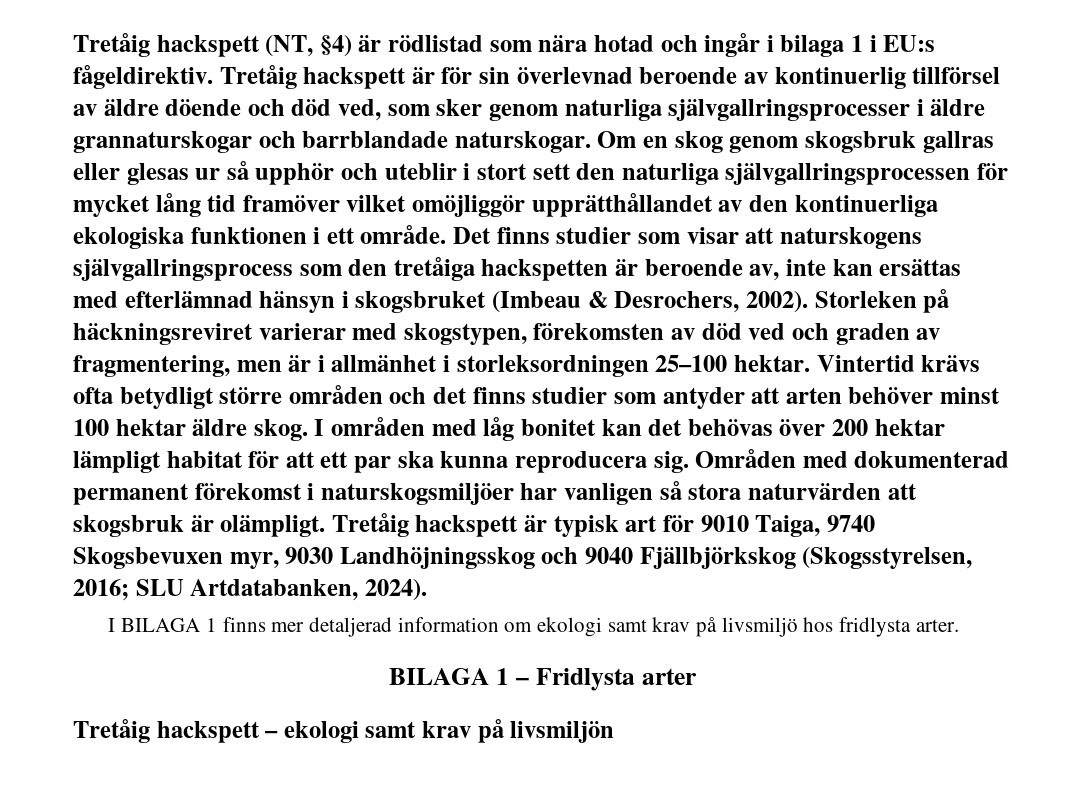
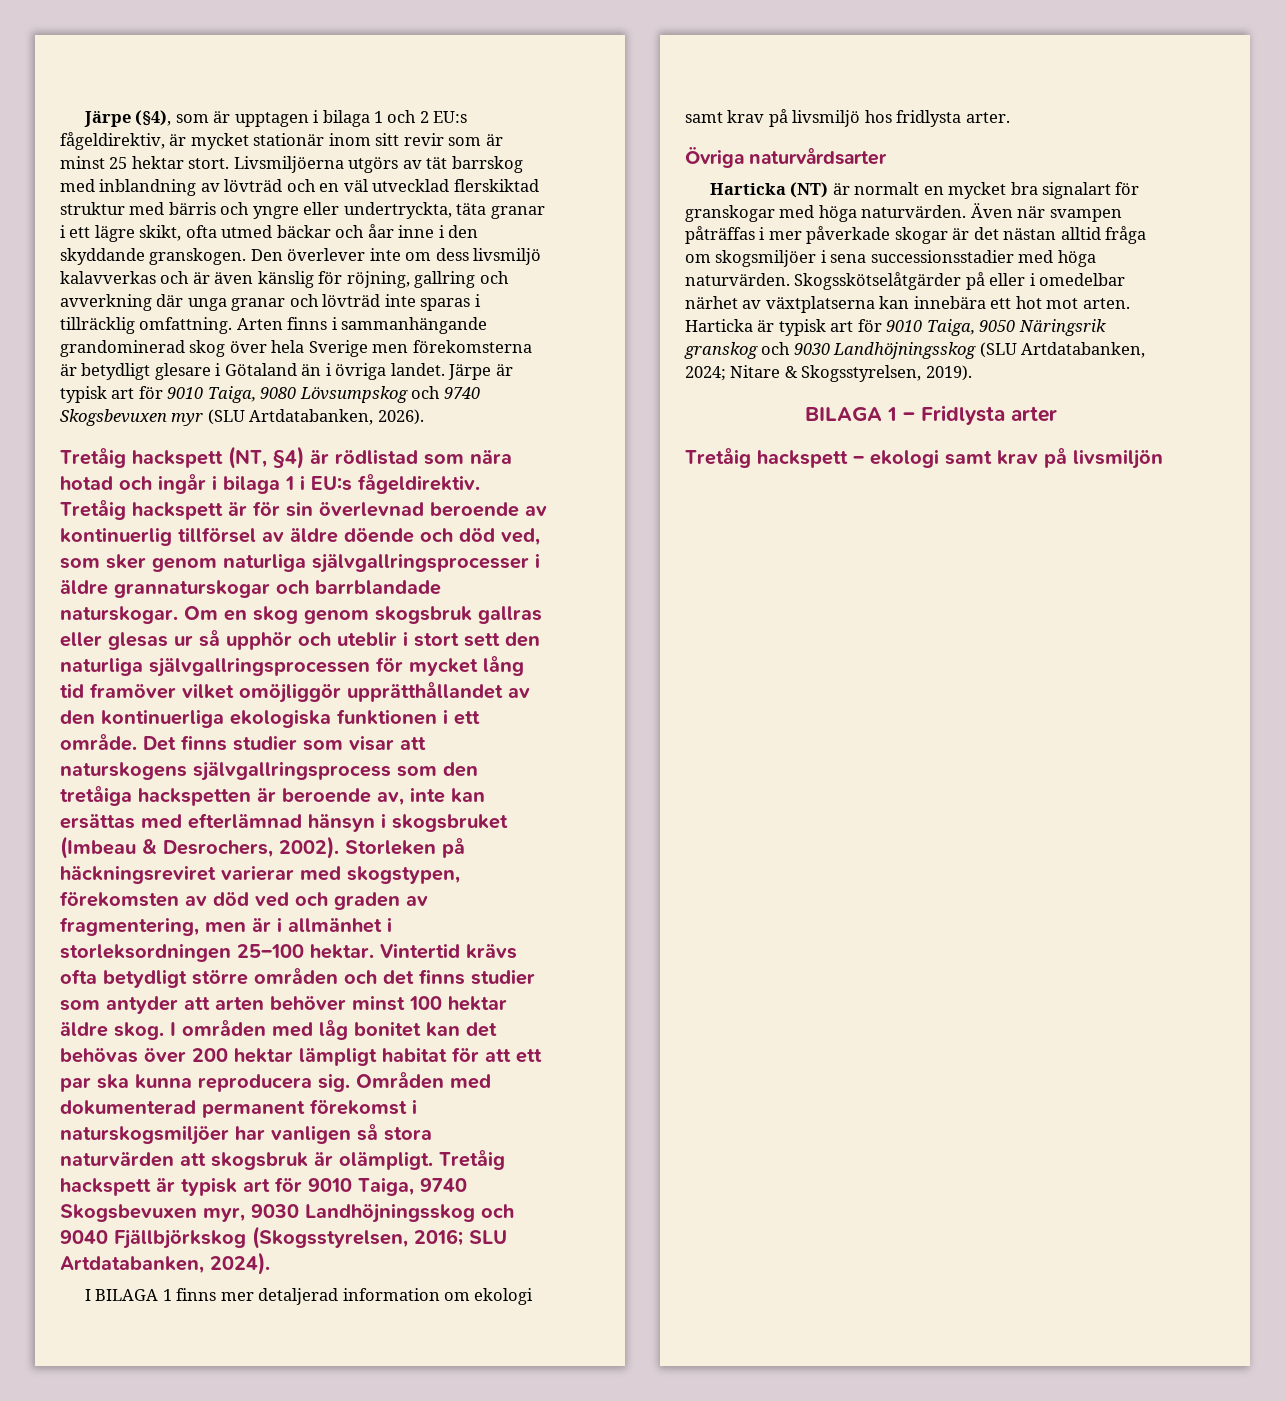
(73, 45) none -> [83,110,468,127] [60,132,503,150] [60,156,523,173] [60,179,539,196] [60,202,545,219] [60,224,479,242] [60,248,542,265] [60,271,509,288] [60,294,481,311] [60,317,488,334] [60,340,532,357] [60,363,513,380] [60,386,480,403] [60,409,424,426] Järpe (§4), som är upptagen i bilaga 1 och 2 EU:s fågeldirektiv, är mycket stationär inom sitt revir som är minst 25 hektar stort. Livsmiljöerna utgörs av tät barrskog med inblandning av lövträd och en väl utvecklad flerskiktad struktur med bärris och yngre eller undertryckta, täta granar i ett lägre skikt, ofta utmed bäckar och åar inne i den skyddande granskogen. Den överlever inte om dess livsmiljö kalavverkas och är även känslig för röjning, gallring och avverkning där unga granar och lövträd inte sparas i tillräcklig omfattning. Arten finns i sammanhängande grandominerad skog över hela Sverige men förekomsterna är betydligt glesare i Götaland än i övriga landet. Järpe är typisk art för 9010 Taiga, 9080 Lövsumpskog och 9740 Skogsbevuxen myr (SLU Artdatabanken, 2026). //
(959, 625) none -> [685,147,888,168] [709,182,1140,199] [685,203,1122,222] [685,226,1147,244] [685,250,1096,267] [685,272,1126,290] [685,296,1130,313] [685,319,1106,336] [684,342,1146,359] [685,365,972,382] // Övriga naturvårdsarter // Harticka (NT) är normalt en mycket bra signalart för granskogar med höga naturvärden. Även när svampen påträffas i mer påverkade skogar är det nästan alltid fråga om skogsmiljöer i sena successionsstadier med höga naturvärden. Skogsskötselåtgärder på eller i omedelbar närhet av växtplatserna kan innebära ett hot mot arten. Harticka är typisk art för 9010 Taiga, 9050 Näringsrik granskog och 9030 Landhöjningsskog (SLU Artdatabanken, 2024; Nitare & Skogsstyrelsen, 2019).

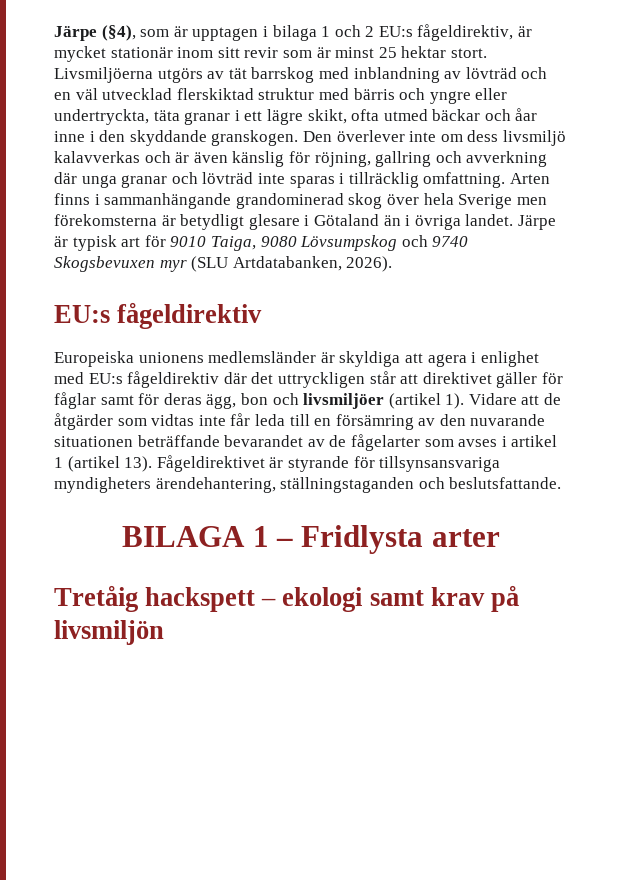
[60,446,512,469] [60,474,480,494] [60,500,547,520] [60,527,540,546] [60,553,540,573] [60,580,441,598] [60,606,542,624] [60,630,540,650] [60,656,524,677] [60,682,530,703] [60,709,480,728] [60,734,426,751] [60,761,478,781] [60,786,485,806] [60,813,508,832] [60,836,465,859] [60,865,460,884] [60,891,428,910] [60,917,392,936] [60,943,517,962] [60,968,535,988] [60,995,507,1014] [60,1020,497,1040] [60,1047,542,1066] [60,1072,491,1092] [60,1099,417,1118] [60,1124,432,1145] [60,1150,505,1170] [60,1177,467,1196] [60,1203,514,1223] [60,1226,507,1249] [60,1252,270,1275] [84,1288,534,1305] [685,109,1010,127] [685,147,888,168] [709,182,1140,199] [685,203,1122,222] [685,226,1147,244] [685,250,1096,267] [685,272,1126,290] [685,296,1130,313] [685,319,1106,336] [684,342,1146,359] [685,365,972,382] Tretåig hackspett (NT, §4) är rödlistad som nära hotad och ingår i bilaga 1 i EU:s fågeldirektiv. Tretåig hackspett är för sin överlevnad beroende av kontinuerlig tillförsel av äldre döende och död ved, som sker genom naturliga självgallringsprocesser i äldre grannaturskogar och barrblandade naturskogar. Om en skog genom skogsbruk gallras eller glesas ur så upphör och uteblir i stort sett den naturliga självgallringsprocessen för mycket lång tid framöver vilket omöjliggör upprätthållandet av den kontinuerliga ekologiska funktionen i ett område. Det finns studier som visar att naturskogens självgallringsprocess som den tretåiga hackspetten är beroende av, inte kan ersättas med efterlämnad hänsyn i skogsbruket (Imbeau & Desrochers, 2002). Storleken på häckningsreviret varierar med skogstypen, förekomsten av död ved och graden av fragmentering, men är i allmänhet i storleksordningen 25–100 hektar. Vintertid krävs ofta betydligt större områden och det finns studier som antyder att arten behöver minst 100 hektar äldre skog. I områden med låg bonitet kan det behövas över 200 hektar lämpligt habitat för att ett par ska kunna reproducera sig. Områden med dokumenterad permanent förekomst i naturskogsmiljöer har vanligen så stora naturvärden att skogsbruk är olämpligt. Tretåig hackspett är typisk art för 9010 Taiga, 9740 Skogsbevuxen myr, 9030 Landhöjningsskog och 9040 Fjällbjörkskog (Skogsstyrelsen, 2016; SLU Artdatabanken, 2024). // I BILAGA 1 finns mer detaljerad information om ekologi samt krav på livsmiljö hos fridlysta arter. // Övriga naturvårdsarter // Harticka (NT) är normalt en mycket bra signalart för granskogar med höga naturvärden. Även när svampen påträffas i mer påverkade skogar är det nästan alltid fråga om skogsmiljöer i sena successionsstadier med höga naturvärden. Skogsskötselåtgärder på eller i omedelbar närhet av växtplatserna kan innebära ett hot mot arten. Harticka är typisk art för 9010 Taiga, 9050 Näringsrik granskog och 9030 Landhöjningsskog (SLU Artdatabanken, 2024; Nitare & Skogsstyrelsen, 2019). -> [54,302,263,329] [54,351,539,367] [54,371,563,388] [54,392,562,409] [54,413,546,430] [54,434,558,451] [54,455,501,472] [54,477,562,493] EU:s fågeldirektiv // Europeiska unionens medlemsländer är skyldiga att agera i enlighet med EU:s fågeldirektiv där det uttryckligen står att direktivet gäller för fåglar samt för deras ägg, bon och livsmiljöer (artikel 1). Vidare att de åtgärder som vidtas inte får leda till en försämring av den nuvarande situationen beträffande bevarandet av de fågelarter som avses i artikel 1 (artikel 13). Fågeldirektivet är styrande för tillsynsansvariga myndigheters ärendehantering, ställningstaganden och beslutsfattande.

